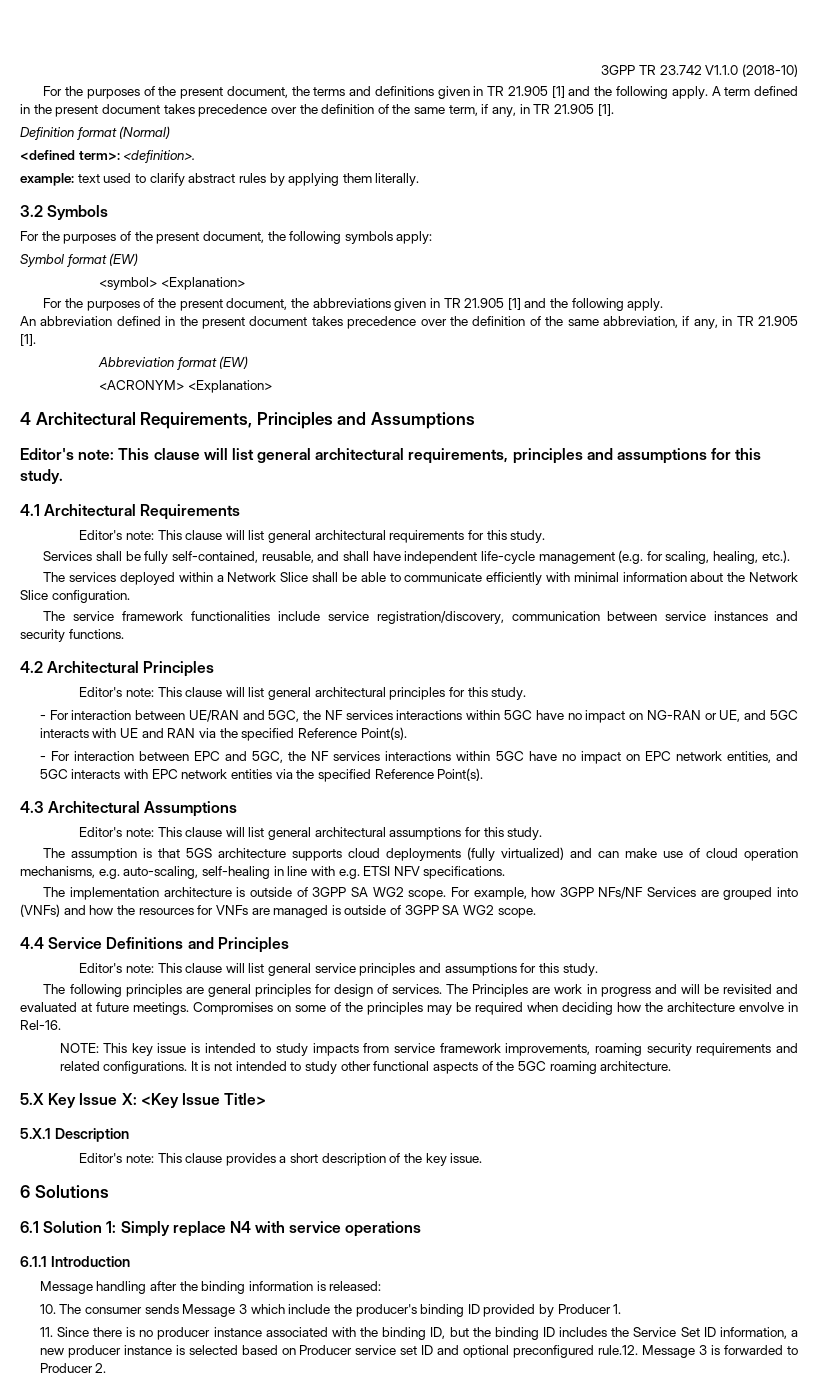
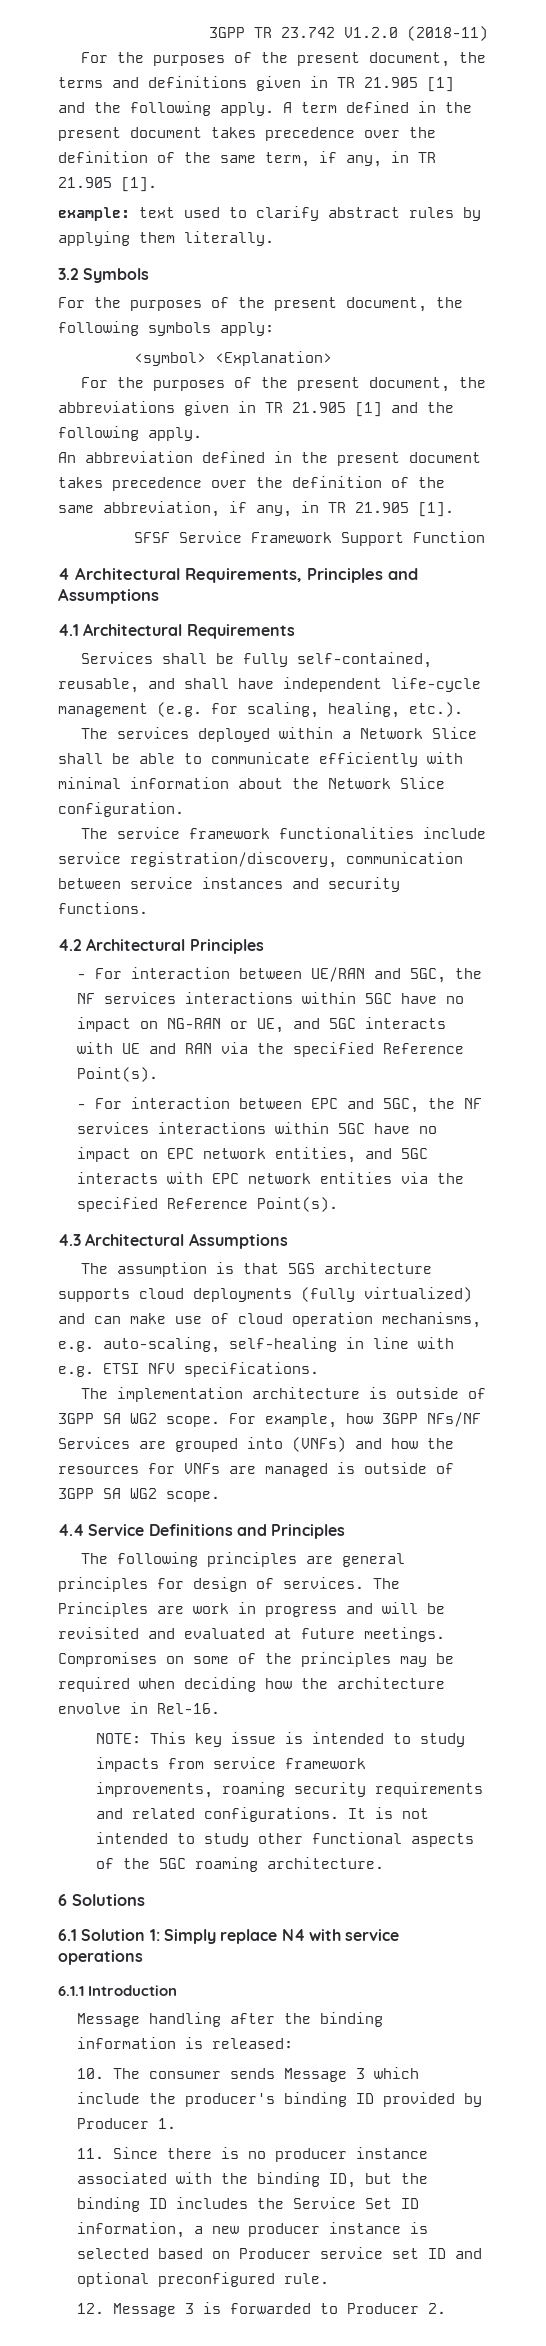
[705,64,798,77] V1.1.0 (2018-10) -> [344,26,488,41] V1.2.0 (2018-11)
[20,126,171,140] [20,150,196,163] // Definition format (Normal) // <defined term>: <definition>. -> (157, 184) none
[20,253,139,267] // Symbol format (EW) -> (274, 329) none
[97,356,249,370] [98,380,272,393] Abbreviation format (EW) // <ACRONYM> <Explanation> -> [133,531,485,546] SFSF Service Framework Support Function
[20,448,762,464] [20,469,63,484] [20,504,241,520] [79,530,546,543] Editor's note: This clause will list general architectural requirements, principles and assumptions for this study. // 4.1 Architectural Requirements // Editor's note: This clause will list general architectural requirements for this study. -> [58,623,295,639] 4.1 Architectural Requirements
[79,687,527,700] // Editor's note: This clause will list general architectural principles for this study. -> (264, 946) none
[79,827,543,840] // Editor's note: This clause will list general architectural assumptions for this study. -> (288, 1241) none
[79,963,598,976] // Editor's note: This clause will list general service principles and assumptions for this study. -> (346, 1531) none
[20,1093,267,1108] [20,1128,129,1142] [79,1153,483,1166] // 5.X Key Issue X: <Key Issue Title> // 5.X.1 Description // Editor's note: This clause provides a short description of the key issue. -> (384, 1863) none
[598,1345,639,1355] rule.12. -> [283,2273,329,2284] [76,2303,104,2314] rule. // 12.

